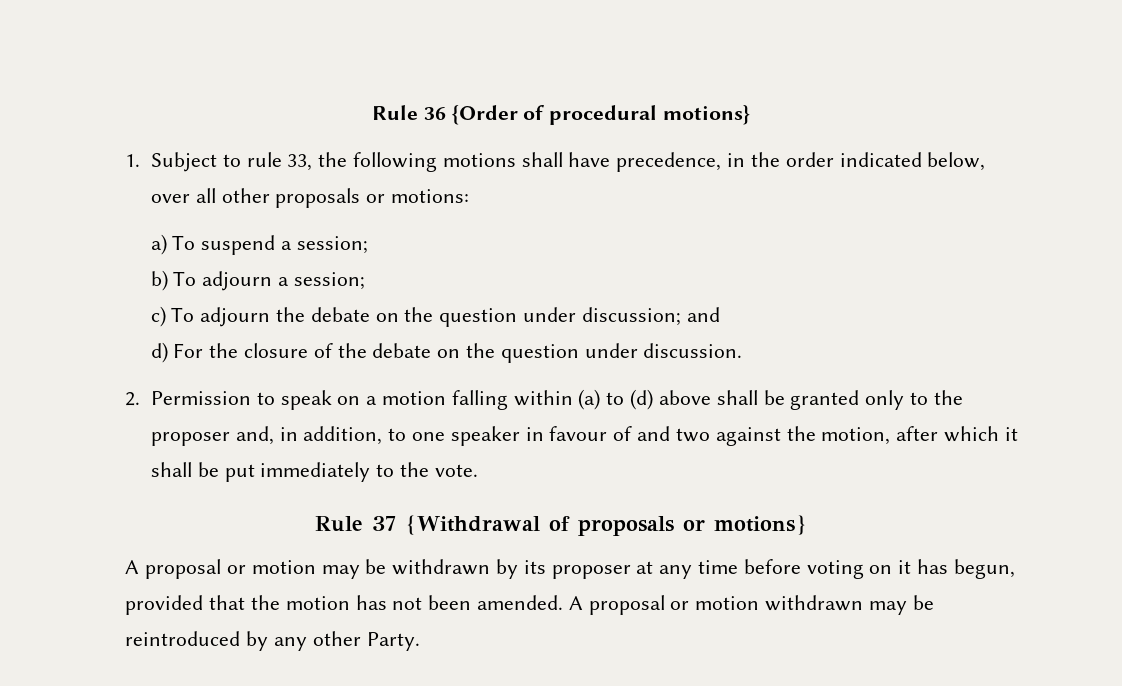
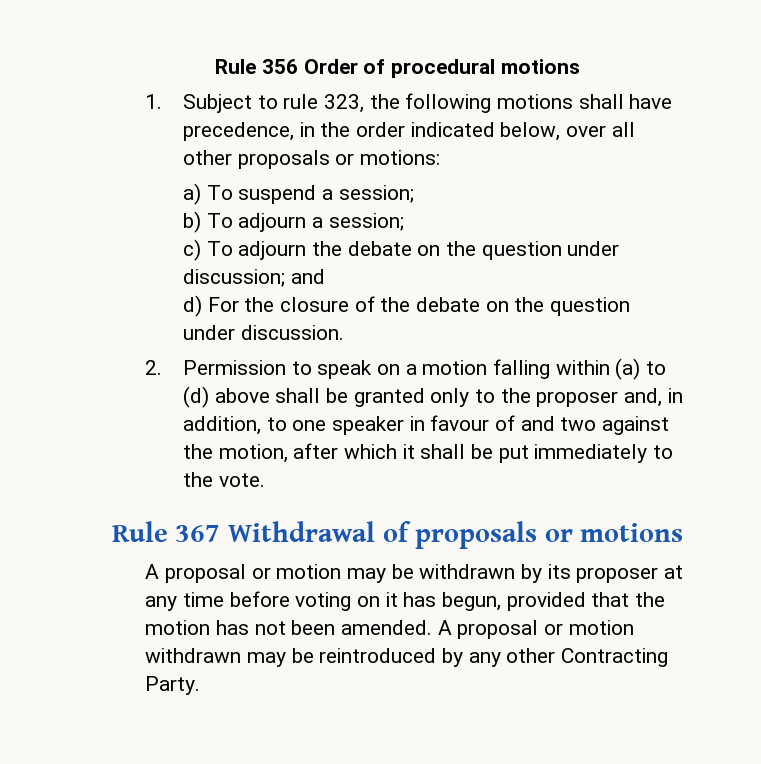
[371,105,518,125] Rule 36 {Order -> [215,59,358,74] Rule 356 Order
[663,105,751,125] motions} -> [500,59,580,74] motions
[287,154,313,171] 33, -> [323,94,364,113] 323,
[372,515,541,535] 37 {Withdrawal -> [175,521,375,542] 367 Withdrawal
[713,515,807,535] motions} -> [580,523,684,542] motions
(361, 638) none -> [561,648,669,667] Contracting

